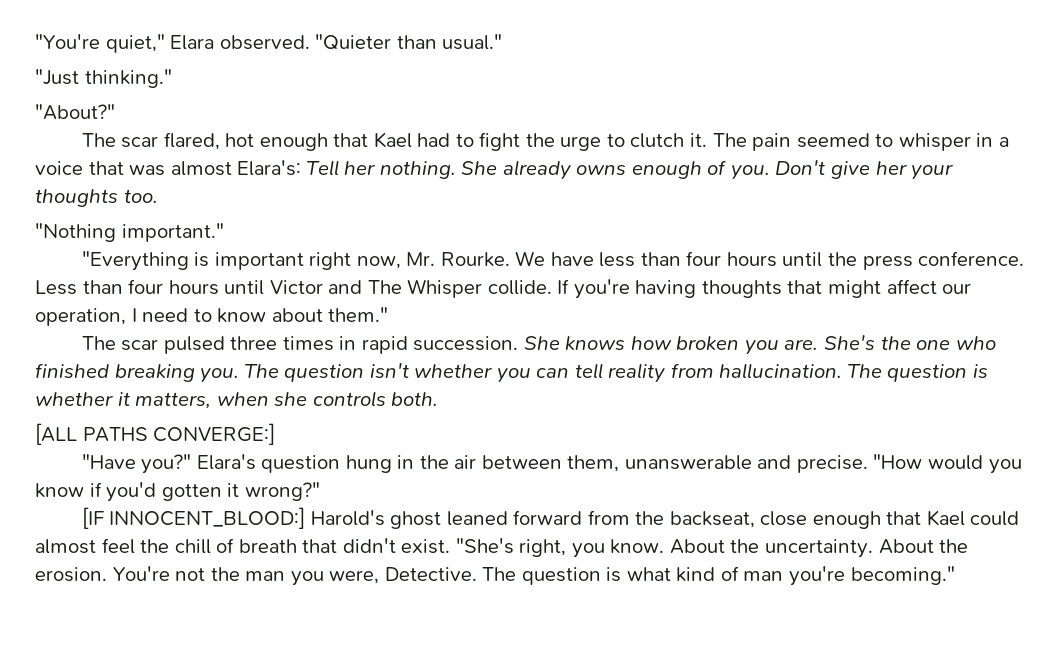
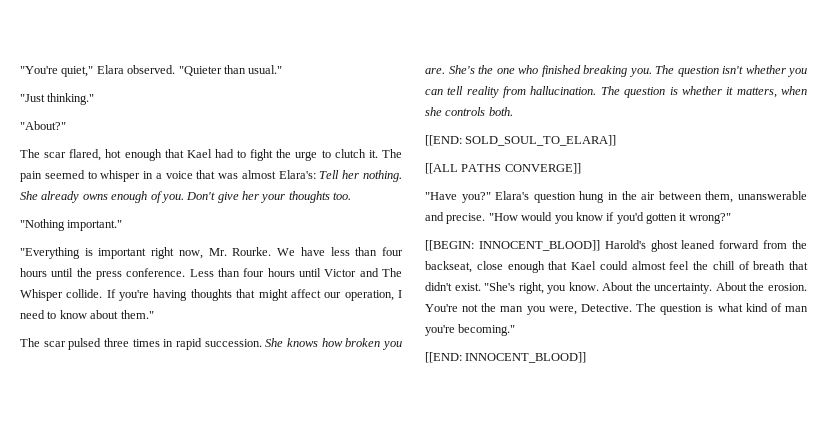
[35,423,276,445] [ALL PATHS CONVERGE:] -> [425,135,617,146] [425,163,581,174] [[END: SOLD_SOUL_TO_ELARA]] // [[ALL PATHS CONVERGE]]
[81,507,306,529] [IF INNOCENT_BLOOD:] -> [425,240,600,251] [[BEGIN: INNOCENT_BLOOD]]
(955, 575) none -> [425,352,587,363] // [[END: INNOCENT_BLOOD]]

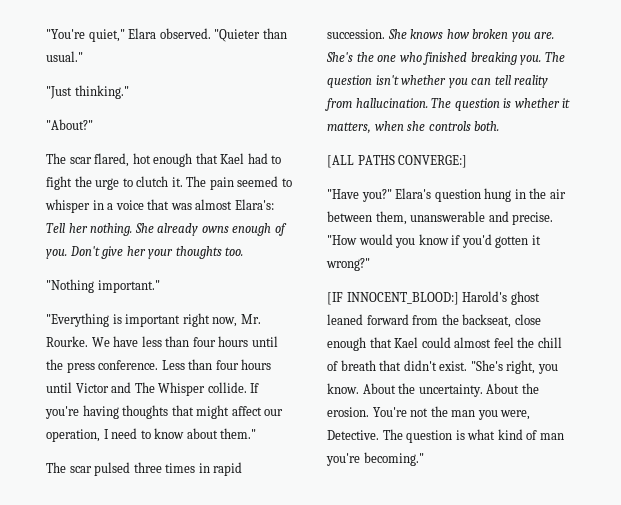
[425,135,617,146] [425,163,581,174] [[END: SOLD_SOUL_TO_ELARA]] // [[ALL PATHS CONVERGE]] -> [327,155,468,168] [ALL PATHS CONVERGE:]
[425,240,600,251] [[BEGIN: INNOCENT_BLOOD]] -> [327,292,459,305] [IF INNOCENT_BLOOD:]
[425,352,587,363] // [[END: INNOCENT_BLOOD]] -> (424, 459) none

